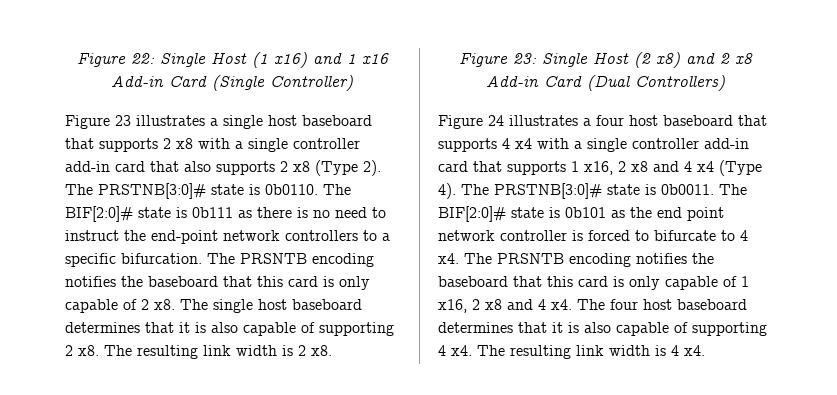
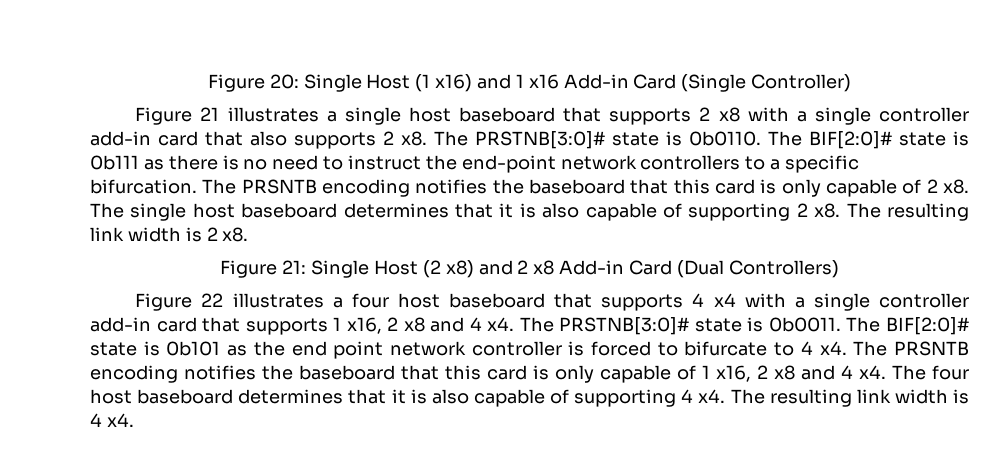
[76,53,155,67] Figure 22: -> [207,74,299,92] Figure 20:
[115,115,131,126] 23 -> [200,107,220,121] 21
[293,160,381,176] x8 (Type 2). -> [401,131,427,146] x8.
[512,53,537,64] 23: -> [282,260,307,274] 21:
[488,115,504,126] 24 -> [201,293,224,307] 22
[697,160,762,176] [438,183,456,199] x4 (Type 4). -> [487,317,515,331] x4.

